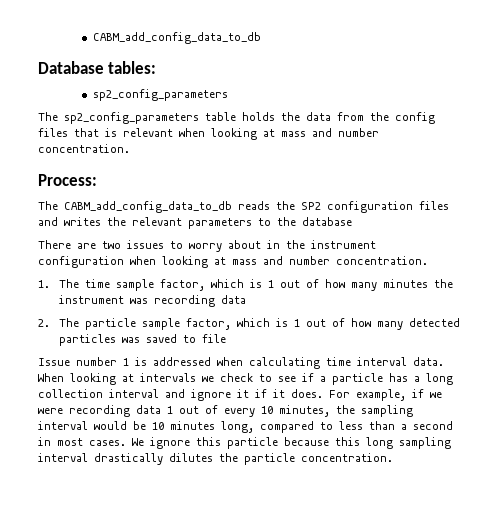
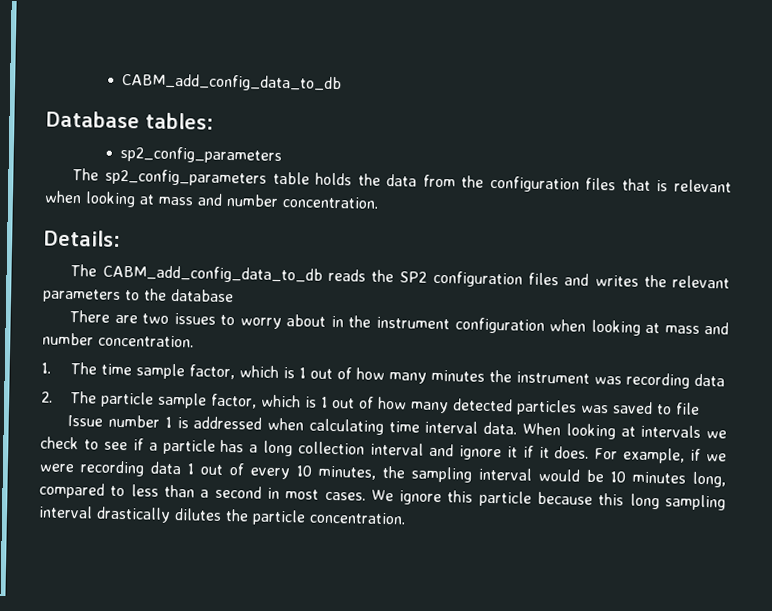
[395,112,435,124] config -> [489,175,580,193] configuration
[38,174,97,186] Process: -> [44,229,121,247] Details:

